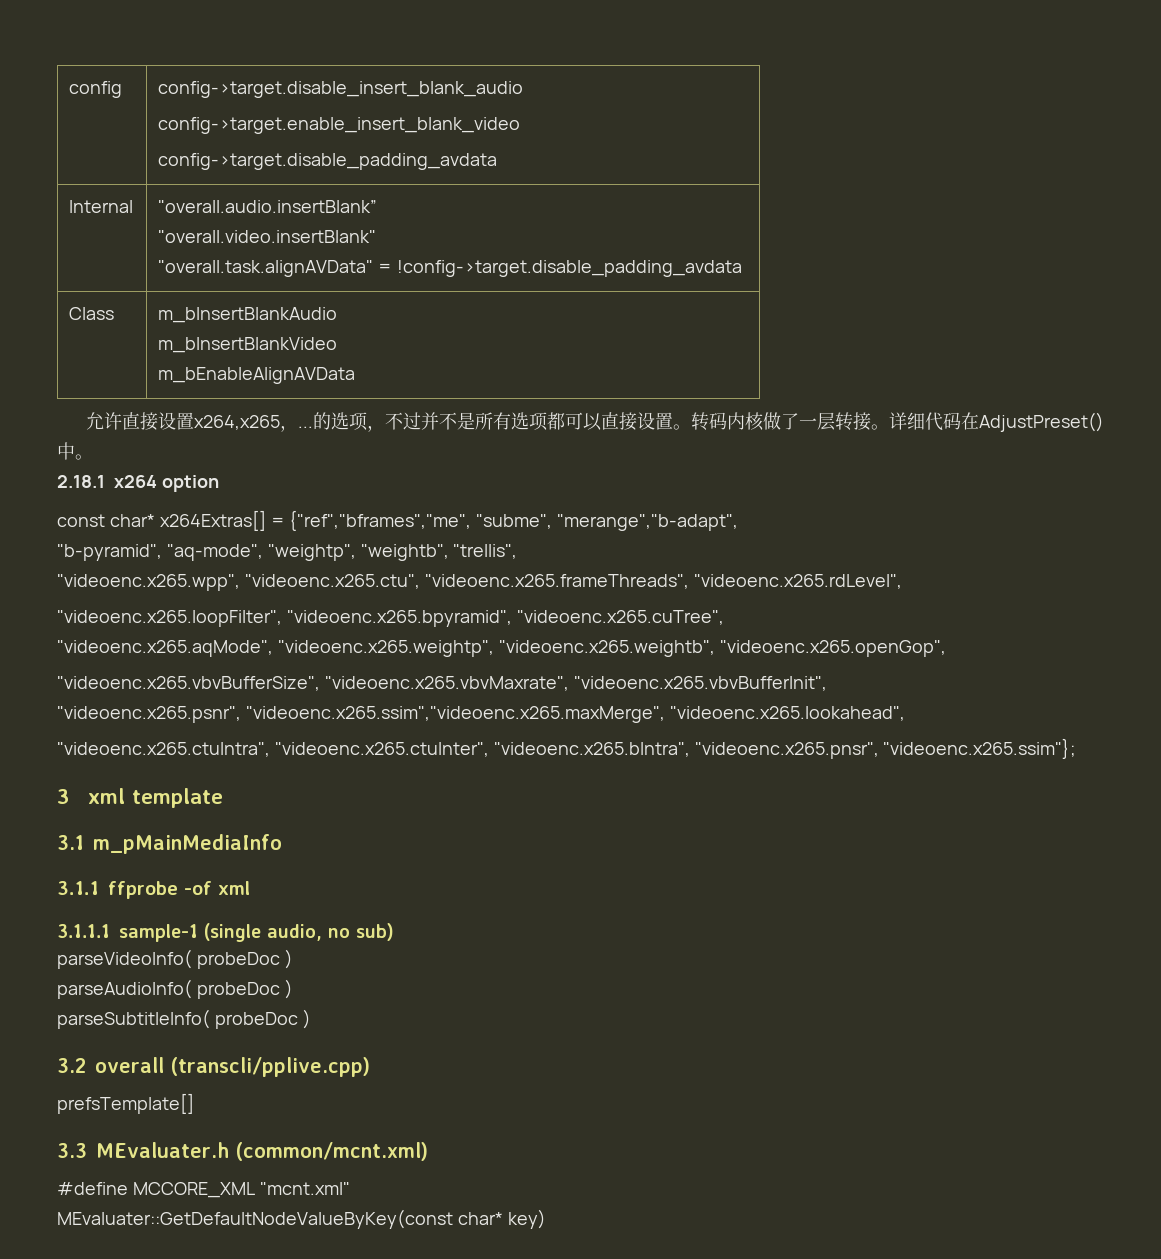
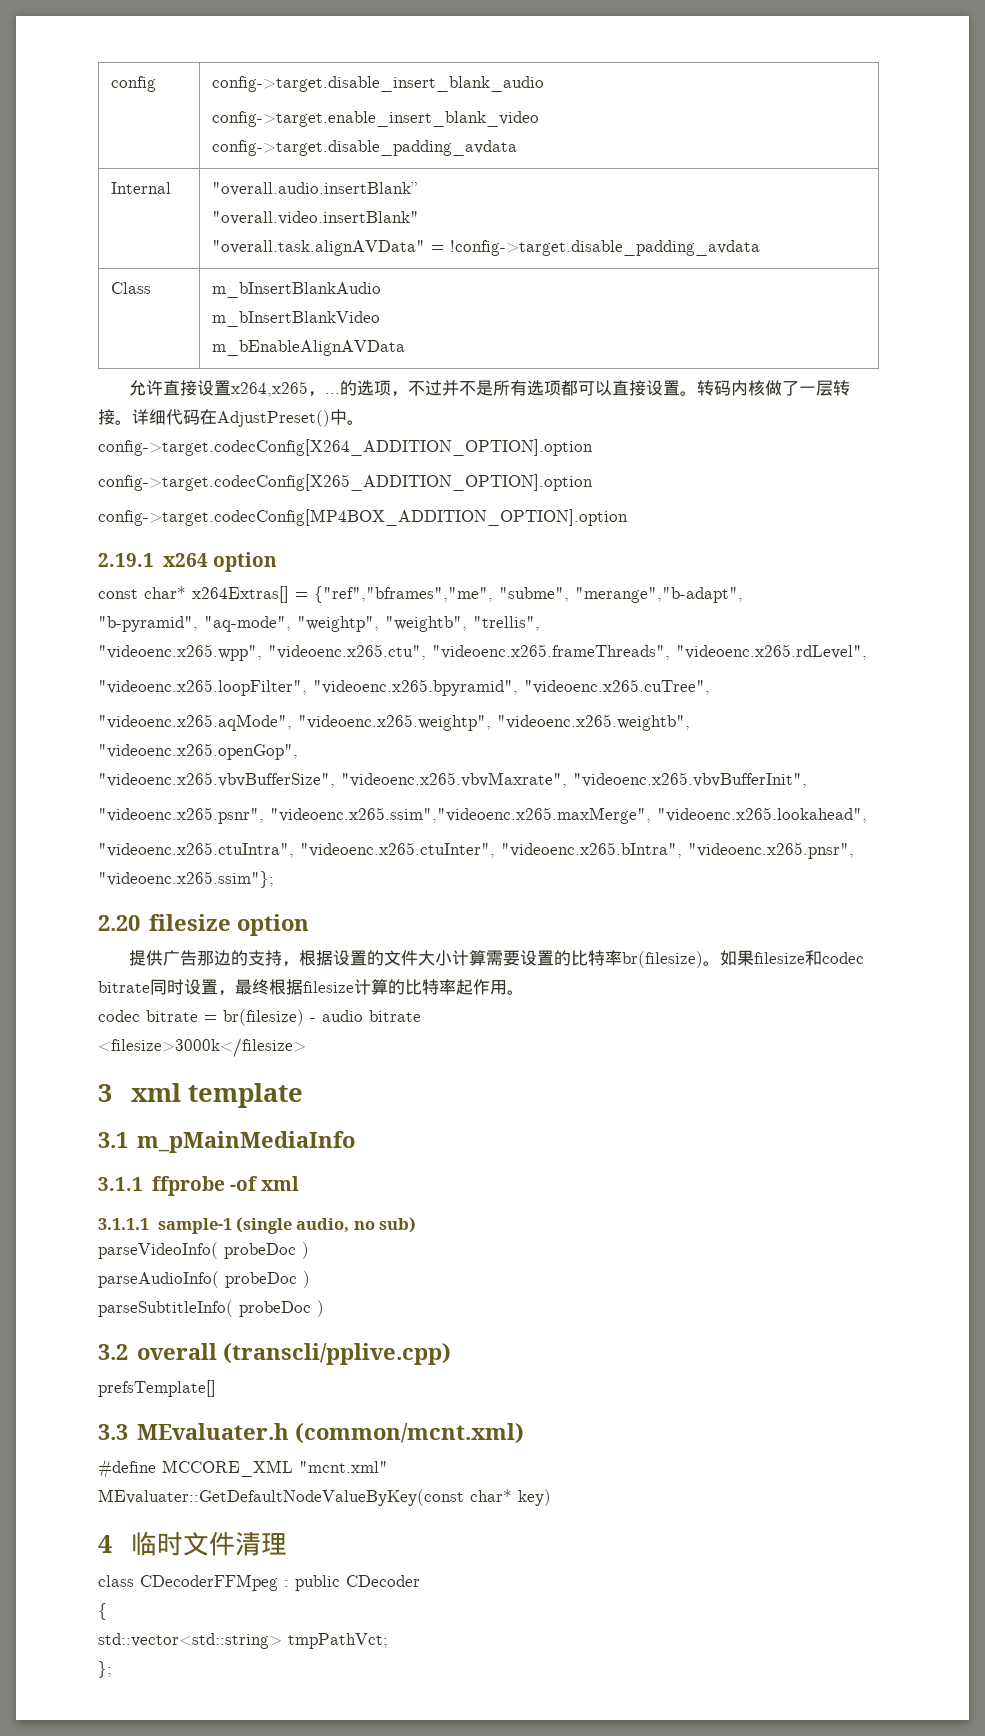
[57,475,105,488] 2.18.1 -> [98,439,593,456] [98,474,593,491] [98,509,628,526] [98,553,154,567] config->target.codecConfig[X264_ADDITION_OPTION].option // config->target.codecConfig[X265_ADDITION_OPTION].option // config->target.codecConfig[MP4BOX_ADDITION_OPTION].option // 2.19.1
(1077, 748) none -> [98,914,309,936] [128,950,864,968] [98,979,524,996] [98,1009,421,1026] [98,1038,306,1057] // 2.20 filesize option // 提供广告那边的支持，根据设置的文件大小计算需要设置的比特率br(filesize)。如果filesize和codec bitrate同时设置，最终根据filesize计算的比特率起作用。 // codec bitrate = br(filesize) - audio bitrate // <filesize>3000k</filesize>
(546, 1219) none -> [98,1531,288,1556] [98,1574,420,1591] [98,1603,107,1620] [98,1633,388,1649] [98,1661,112,1678] // 4临时文件清理 // class CDecoderFFMpeg : public CDecoder // { // std::vector<std::string> tmpPathVct; // };

